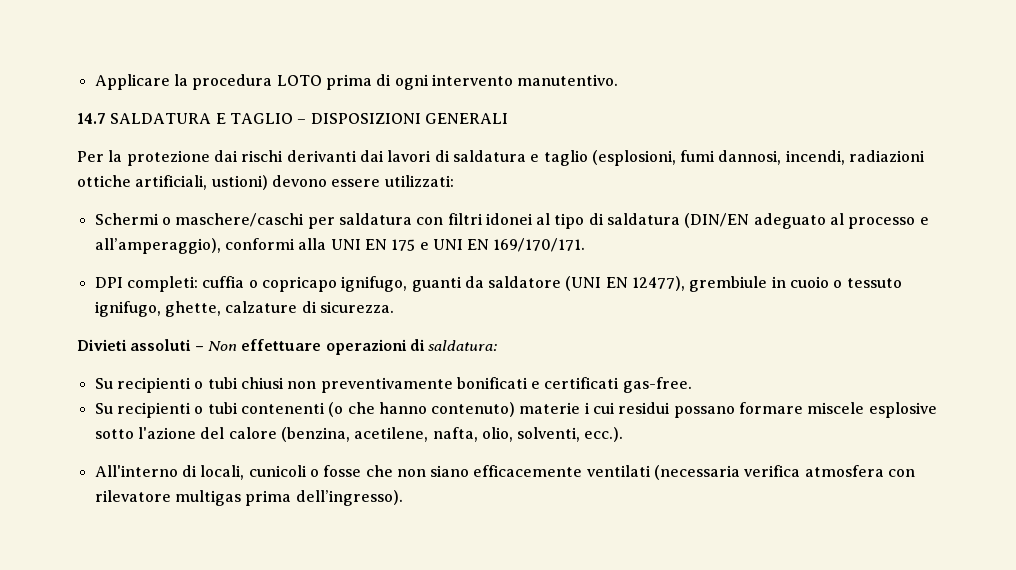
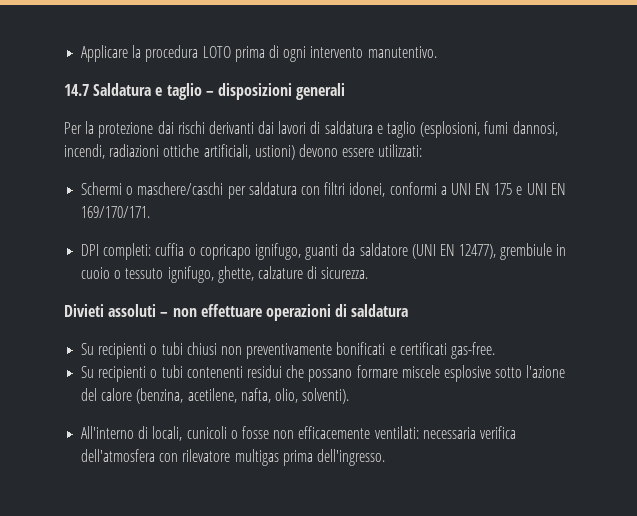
[110,113,508,124] SALDATURA E TAGLIO – DISPOSIZIONI GENERALI -> [93,83,346,100] Saldatura e taglio – disposizioni generali
[485,213,929,229] [94,238,327,254] idonei al tipo di saldatura (DIN/EN adeguato al processo e all’amperaggio), conformi alla -> [349,182,447,197] idonei, conformi a
[207,341,237,351] Non -> [172,308,197,317] non
[428,340,498,351] saldatura: -> [351,304,409,317] saldatura
[328,402,671,417] (o che hanno contenuto) materie i cui residui -> [246,365,305,378] residui che
[517,427,624,442] solventi, ecc.). -> [302,388,350,404] solventi).
[365,465,884,480] che non siano efficacemente ventilati (necessaria verifica atmosfera -> [273,426,516,439] [81,449,156,462] non efficacemente ventilati: necessaria verifica dell'atmosfera
[295,490,403,506] dell’ingresso). -> [316,449,385,466] dell'ingresso.

